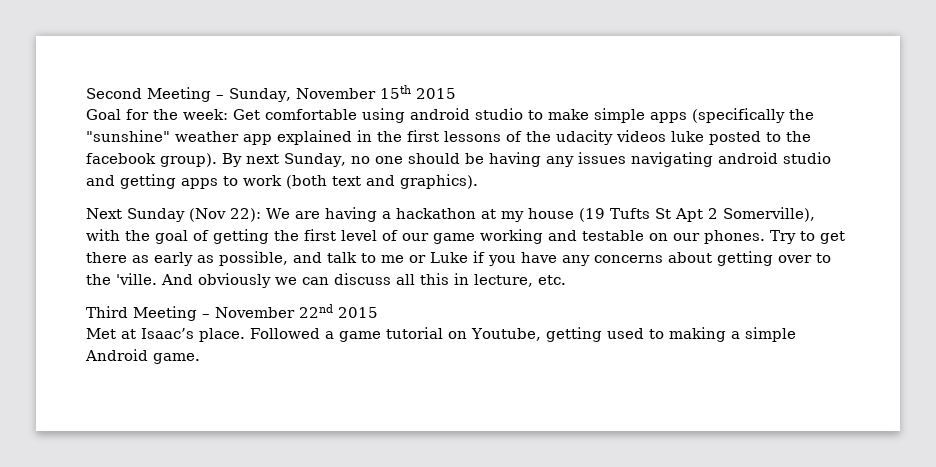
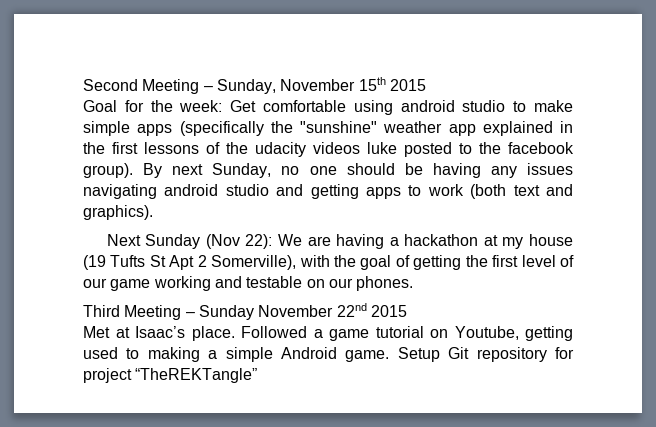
[770,230,845,244] [86,251,831,266] [86,273,566,288] Try to get there as early as possible, and talk to me or Luke if you have any concerns about getting over to the 'ville. And obviously we can discuss all this in lecture, etc. -> (414, 283) none
(210, 316) none -> [198,305,254,320] Sunday
(200, 358) none -> [397,347,574,362] [83,368,258,383] Setup Git repository for project “TheREKTangle”

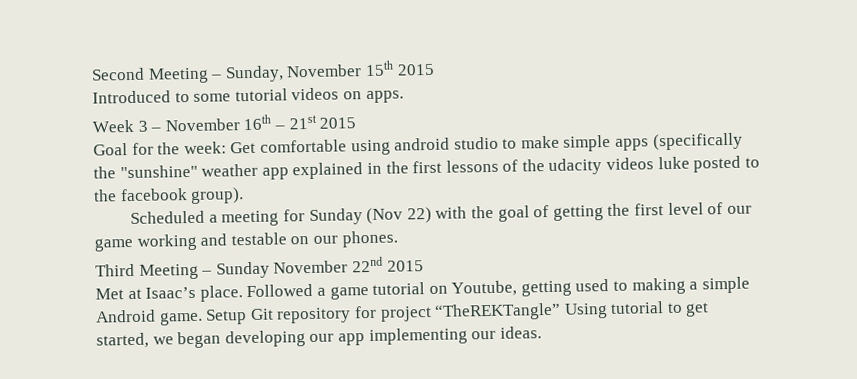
(426, 85) none -> [92,87,404,104] [92,114,357,133] // Introduced to some tutorial videos on apps. // Week 3 – November 16th – 21st 2015
[143,163,573,178] [83,184,573,199] [83,205,153,220] [106,234,573,249] [83,255,297,270] By next Sunday, no one should be having any issues navigating android studio and getting apps to work (both text and graphics). // Next Sunday (Nov 22): We are having a hackathon at my house (19 Tufts St Apt 2 Somerville), -> [130,206,432,227] // Scheduled a meeting for Sunday (Nov 22)
(258, 375) none -> [563,301,710,319] [96,326,542,349] Using tutorial to get started, we began developing our app implementing our ideas.

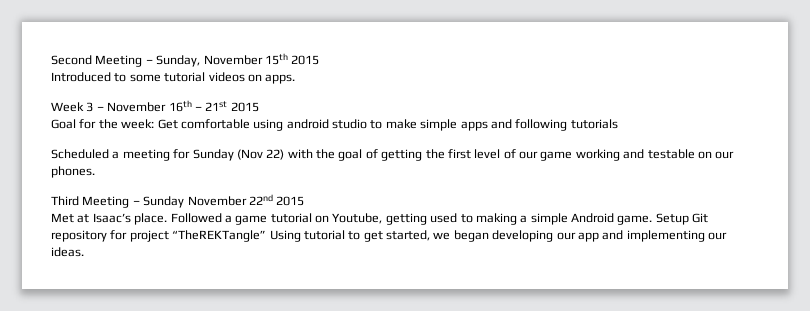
[652,132,743,151] [93,155,760,180] [93,187,245,204] (specifically the "sunshine" weather app explained in the first lessons of the udacity videos luke posted to the facebook group). -> [490,119,618,131] and following tutorials
(365, 339) none -> [602,230,624,240] and

